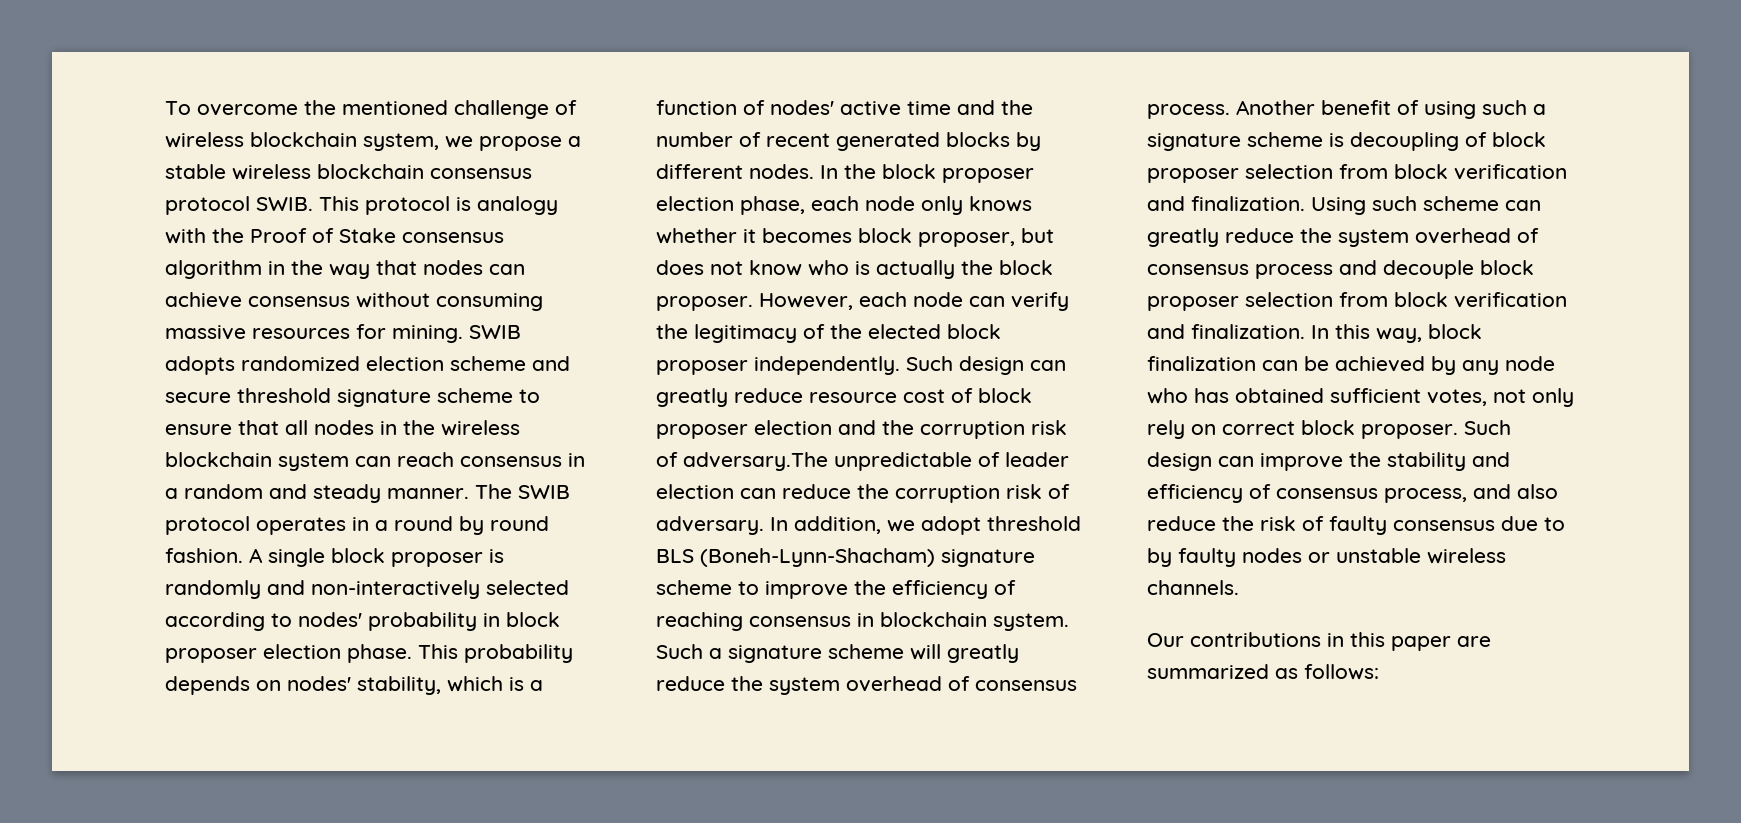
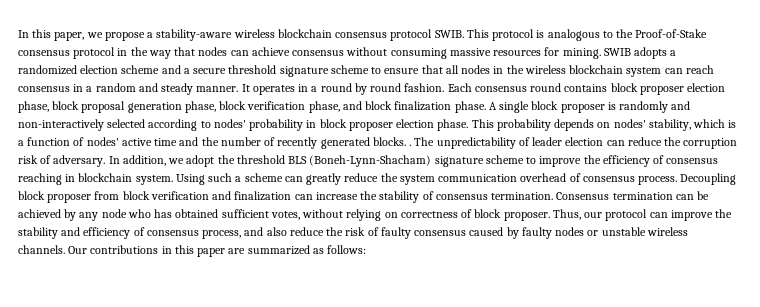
[165,100,577,119] [165,132,439,151] To overcome the mentioned challenge of wireless blockchain system, -> [18,29,85,41] In this paper,
[165,164,226,179] stable -> [156,29,233,41] stability-aware
[477,196,558,215] [165,228,504,244] [165,260,262,279] analogy with the Proof of Stake consensus algorithm -> [547,29,708,41] [18,47,116,59] analogous to the Proof-of-Stake consensus protocol
(235, 365) none -> [670,50,677,56] a
(570, 363) none -> [183,68,190,74] a
[475,484,570,499] [165,516,250,535] The SWIB protocol -> [241,84,250,92] It
(243, 555) none -> [447,83,726,95] [18,101,486,113] Each consensus round contains block proposer election phase, block proposal generation phase, block verification phase, and block finalization phase.
[766,132,1041,151] [656,164,1034,183] [656,196,1032,215] [656,228,1054,247] [656,260,1053,279] [656,292,1069,311] [656,324,1001,343] [656,356,1066,375] [656,388,1032,407] [656,420,1067,439] [656,452,972,471] recent generated blocks by different nodes. In the block proposer election phase, each node only knows whether it becomes block proposer, but does not know who is actually the block proposer. However, each node can verify the legitimacy of the elected block proposer independently. Such design can greatly reduce resource cost of block proposer election and the corruption risk of adversary.The unpredictable -> [277,137,516,149] recently generated blocks. . The unpredictability
(981, 525) none -> [217,155,235,164] the
[656,612,851,631] reaching consensus -> [666,158,719,164] [18,173,62,185] consensus reaching
[656,644,1019,663] [656,676,1077,695] [1147,100,1546,119] [1147,132,1546,151] [1147,164,1567,183] [1147,196,1417,215] Such a signature scheme will greatly reduce the system overhead of consensus process. Another benefit of using such a signature scheme is decoupling of block proposer selection from block verification and finalization. Using such -> [175,173,242,185] Using such a
[1415,228,1539,244] [1147,260,1534,279] [1147,292,1567,311] [1147,324,1482,343] [1147,356,1256,371] overhead of consensus process and decouple block proposer selection from block verification and finalization. In this way, block finalization -> [438,173,737,185] [18,191,673,203] communication overhead of consensus process. Decoupling block proposer from block verification and finalization can increase the stability of consensus termination. Consensus termination
[1493,388,1574,407] [1147,420,1511,439] [1147,452,1212,471] not only rely on correct block proposer. Such design -> [302,209,648,221] without relying on correctness of block proposer. Thus, our protocol
[1501,516,1565,531] due to -> [469,227,504,236] caused
(1239, 587) // -> (65, 249) none

